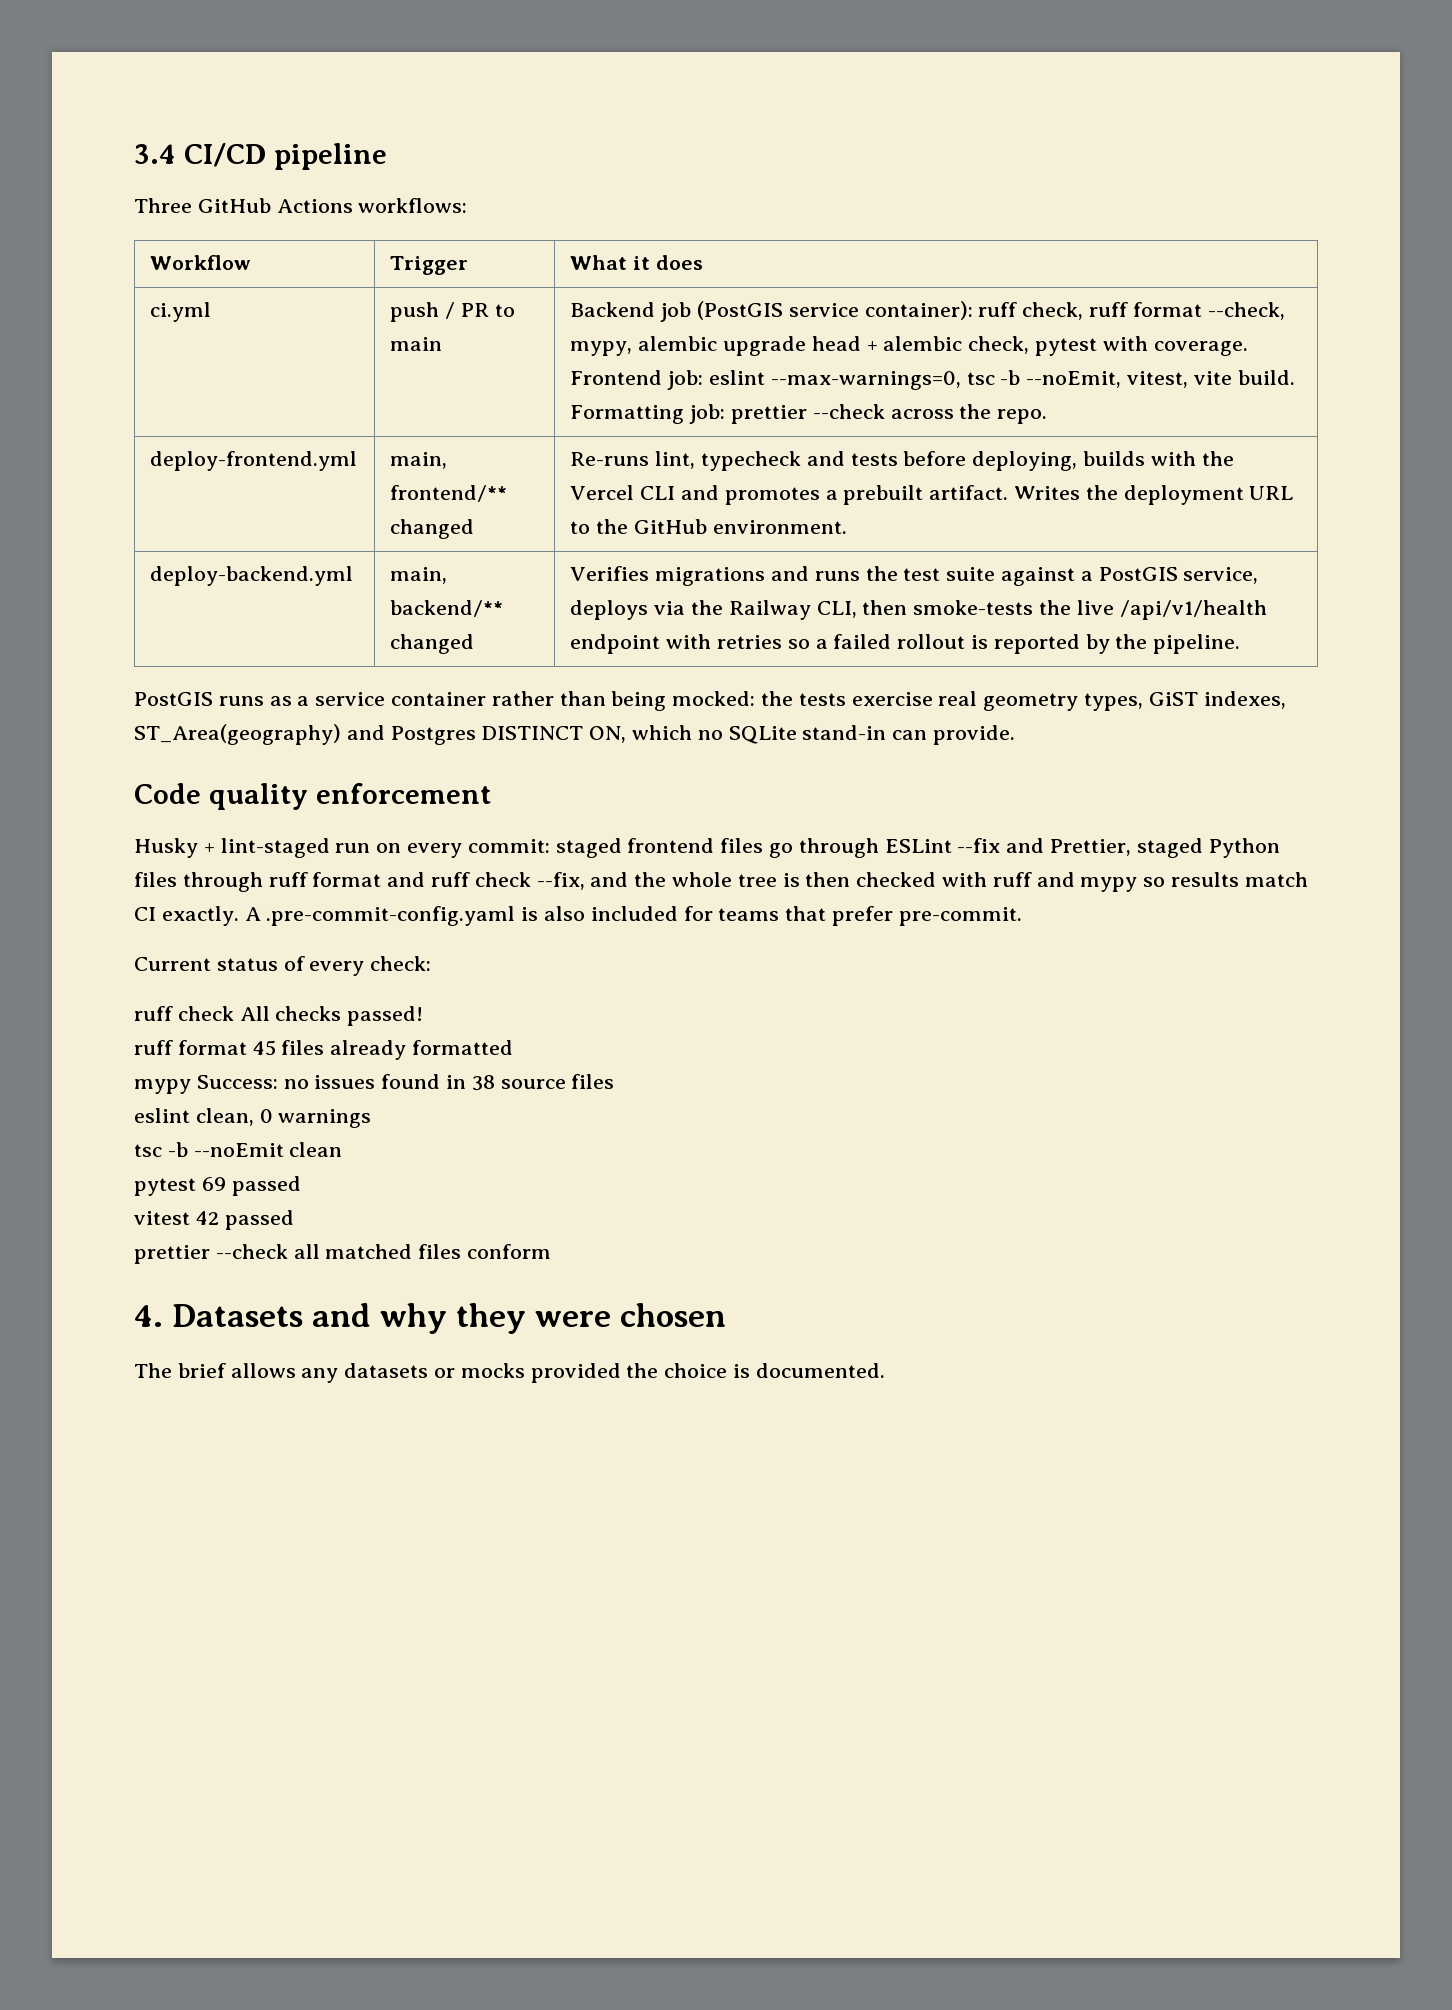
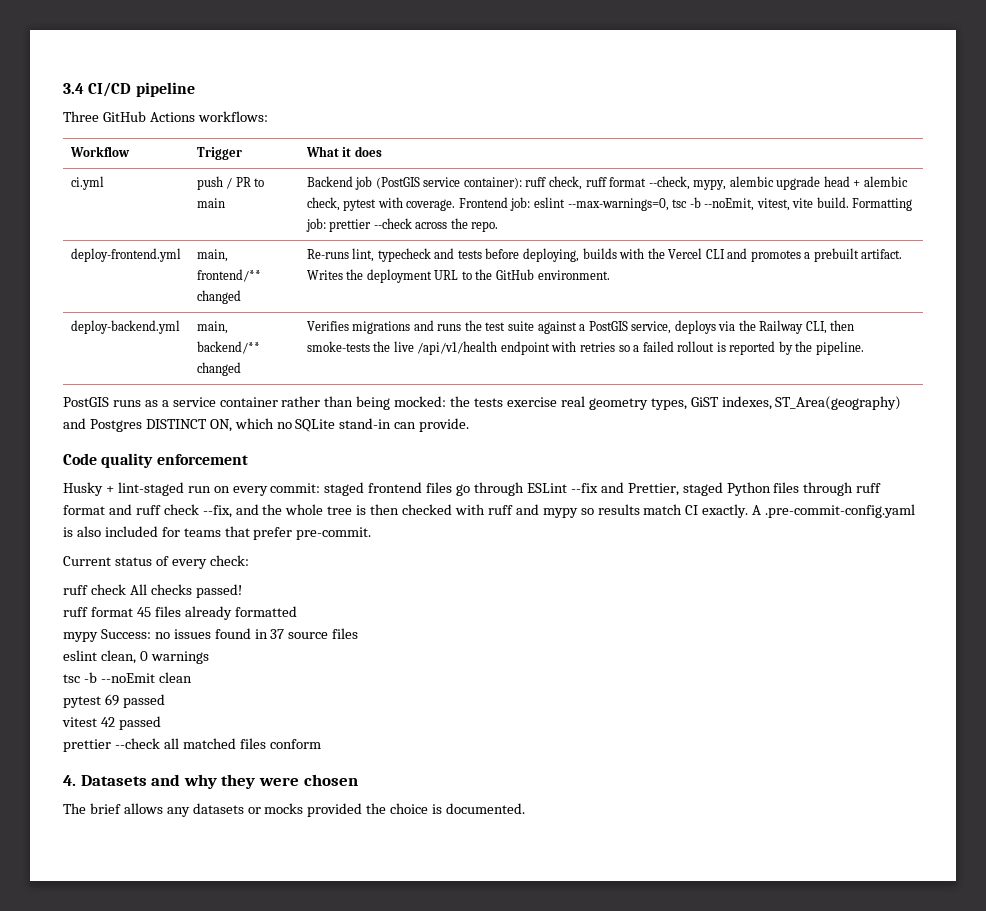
[471,1075,495,1091] 38 -> [270,629,285,639] 37

